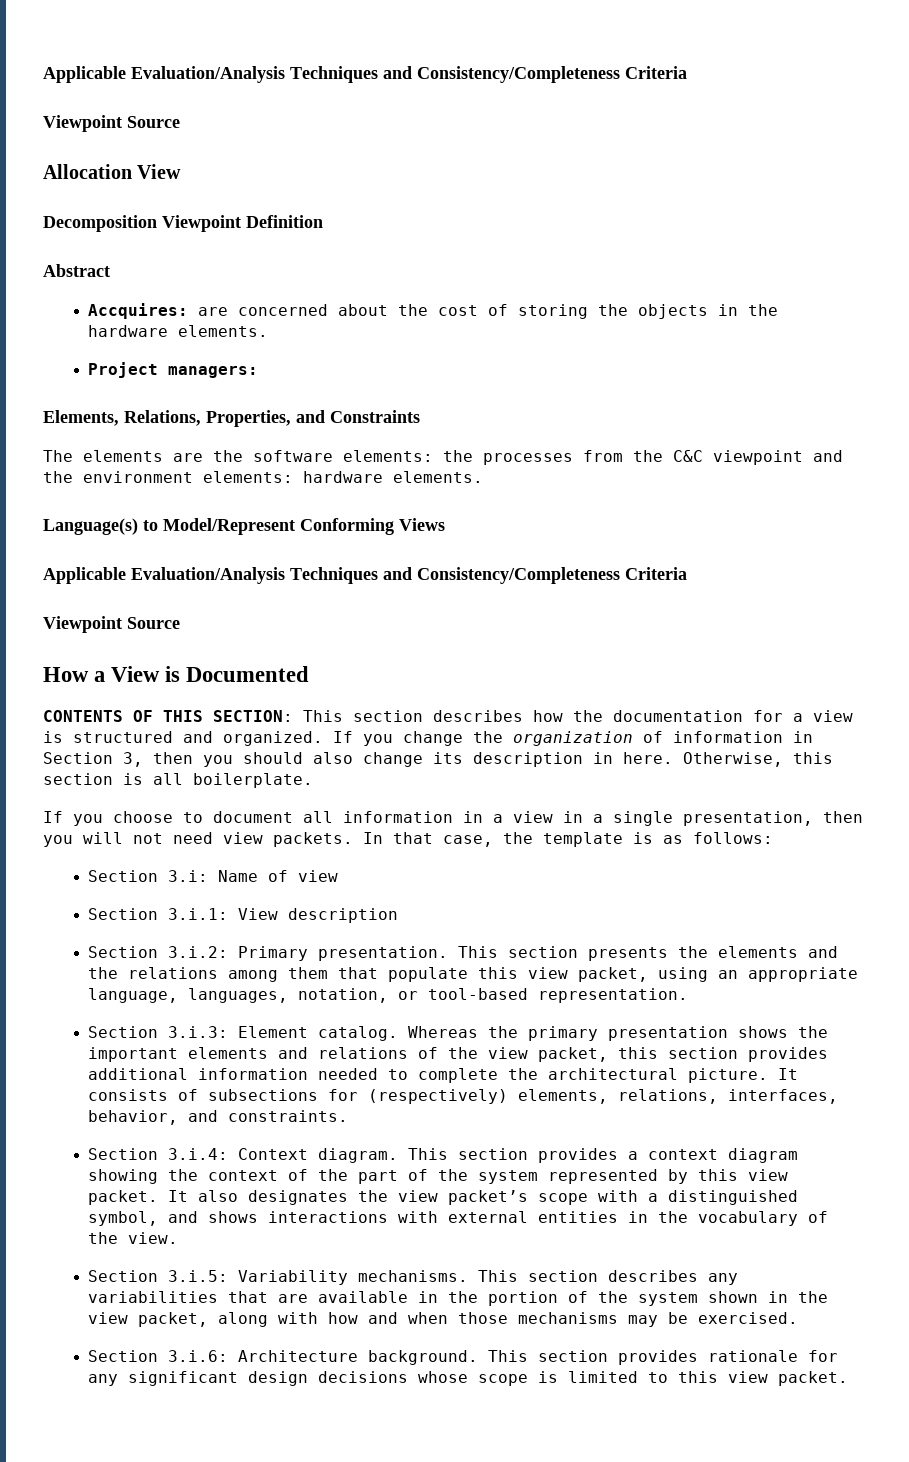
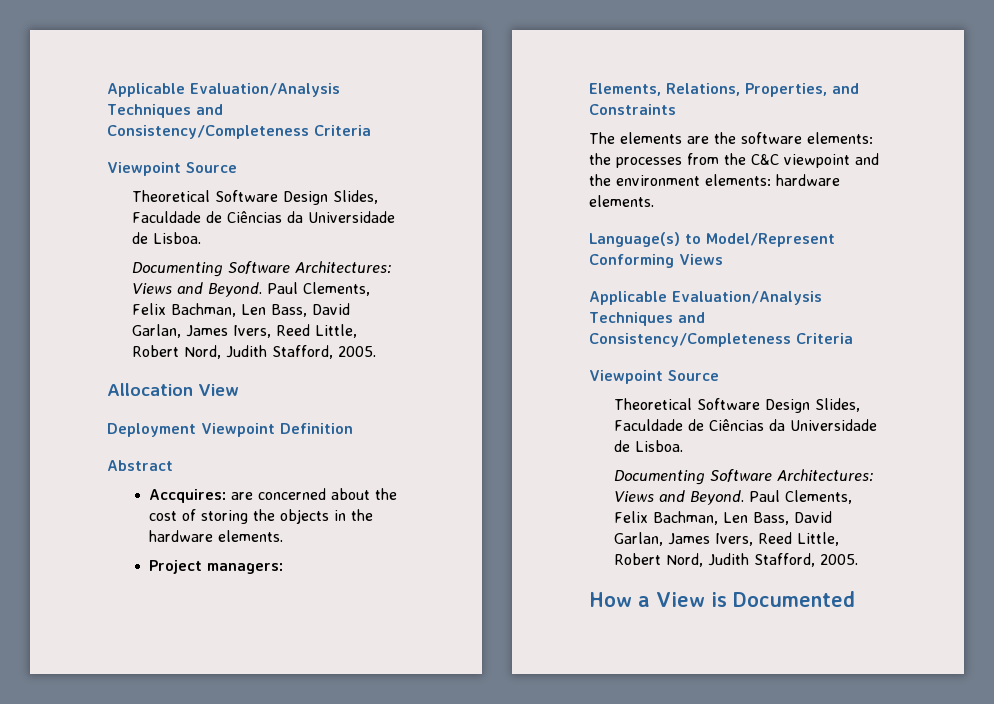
[43,66,687,83] [43,115,180,132] Applicable Evaluation/Analysis Techniques and Consistency/Completeness Criteria // Viewpoint Source -> [107,83,340,97] [107,104,223,118] [107,125,371,139] [107,162,237,176] [131,190,378,205] [131,211,395,223] [131,232,201,244] [131,261,392,277] [131,282,370,297] [131,303,350,317] [131,324,357,338] [131,345,376,359] Applicable Evaluation/Analysis Techniques and Consistency/Completeness Criteria // Viewpoint Source // Theoretical Software Design Slides, Faculdade de Ciências da Universidade de Lisboa. // Documenting Software Architectures: Views and Beyond. Paul Clements, Felix Bachman, Len Bass, David Garlan, James Ivers, Reed Little, Robert Nord, Judith Stafford, 2005.
[43,215,157,232] Decomposition -> [107,423,196,437] Deployment
(180, 623) none -> [613,398,860,413] [613,419,877,431] [613,440,683,452] [613,469,874,485] [613,490,852,505] [613,511,832,525] [613,532,839,546] [613,553,858,567] // Theoretical Software Design Slides, Faculdade de Ciências da Universidade de Lisboa. // Documenting Software Architectures: Views and Beyond. Paul Clements, Felix Bachman, Len Bass, David Garlan, James Ivers, Reed Little, Robert Nord, Judith Stafford, 2005.
[43,710,853,722] [43,731,813,746] [43,752,833,767] [43,773,313,788] [43,811,863,826] [43,832,773,847] [88,870,339,882] [88,908,399,923] [88,946,839,961] [88,967,859,982] [88,988,689,1003] [88,1026,829,1041] [88,1047,829,1062] [88,1068,799,1083] [88,1089,839,1104] [88,1110,349,1125] [88,1148,799,1163] [88,1169,789,1184] [88,1190,799,1205] [88,1211,829,1226] [88,1232,179,1244] [88,1270,739,1285] [88,1291,829,1306] [88,1312,799,1327] [88,1350,839,1365] [88,1371,849,1386] // CONTENTS OF THIS SECTION: This section describes how the documentation for a view is structured and organized. If you change the organization of information in Section 3, then you should also change its description in here. Otherwise, this section is all boilerplate. // If you choose to document all information in a view in a single presentation, then you will not need view packets. In that case, the template is as follows: // Section 3.i: Name of view // Section 3.i.1: View description // Section 3.i.2: Primary presentation. This section presents the elements and the relations among them that populate this view packet, using an appropriate language, languages, notation, or tool-based representation. // Section 3.i.3: Element catalog. Whereas the primary presentation shows the important elements and relations of the view packet, this section provides additional information needed to complete the architectural picture. It consists of subsections for (respectively) elements, relations, interfaces, behavior, and constraints. // Section 3.i.4: Context diagram. This section provides a context diagram showing the context of the part of the system represented by this view packet. It also designates the view packet’s scope with a distinguished symbol, and shows interactions with external entities in the vocabulary of the view. // Section 3.i.5: Variability mechanisms. This section describes any variabilities that are available in the portion of the system shown in the view packet, along with how and when those mechanisms may be exercised. // Section 3.i.6: Architecture background. This section provides rationale for any significant design decisions whose scope is limited to this view packet. -> (855, 599) none

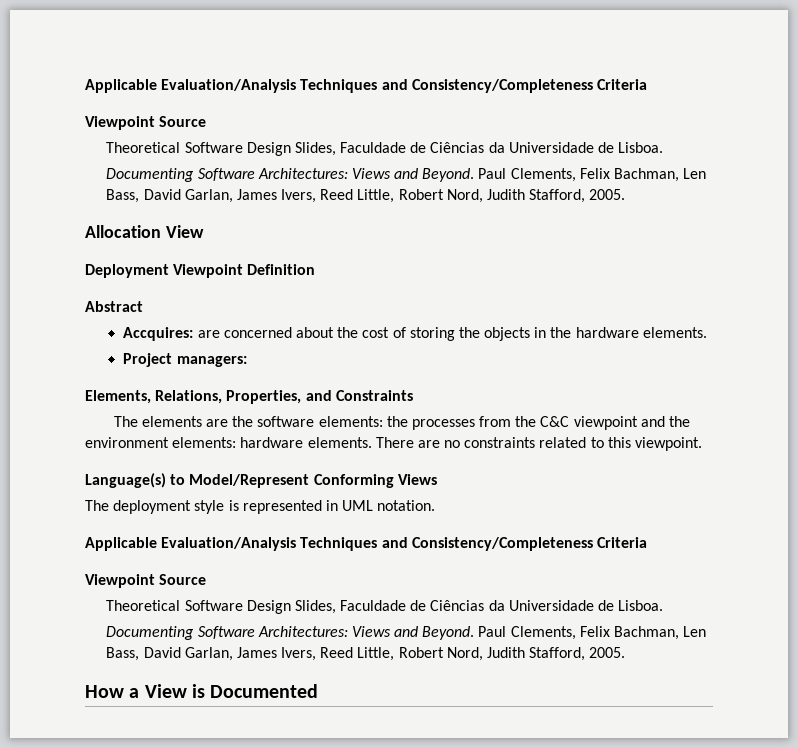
(654, 201) none -> [375,437,703,451] There are no constraints related to this viewpoint.
(723, 259) none -> [85,500,436,514] // The deployment style is represented in UML notation.

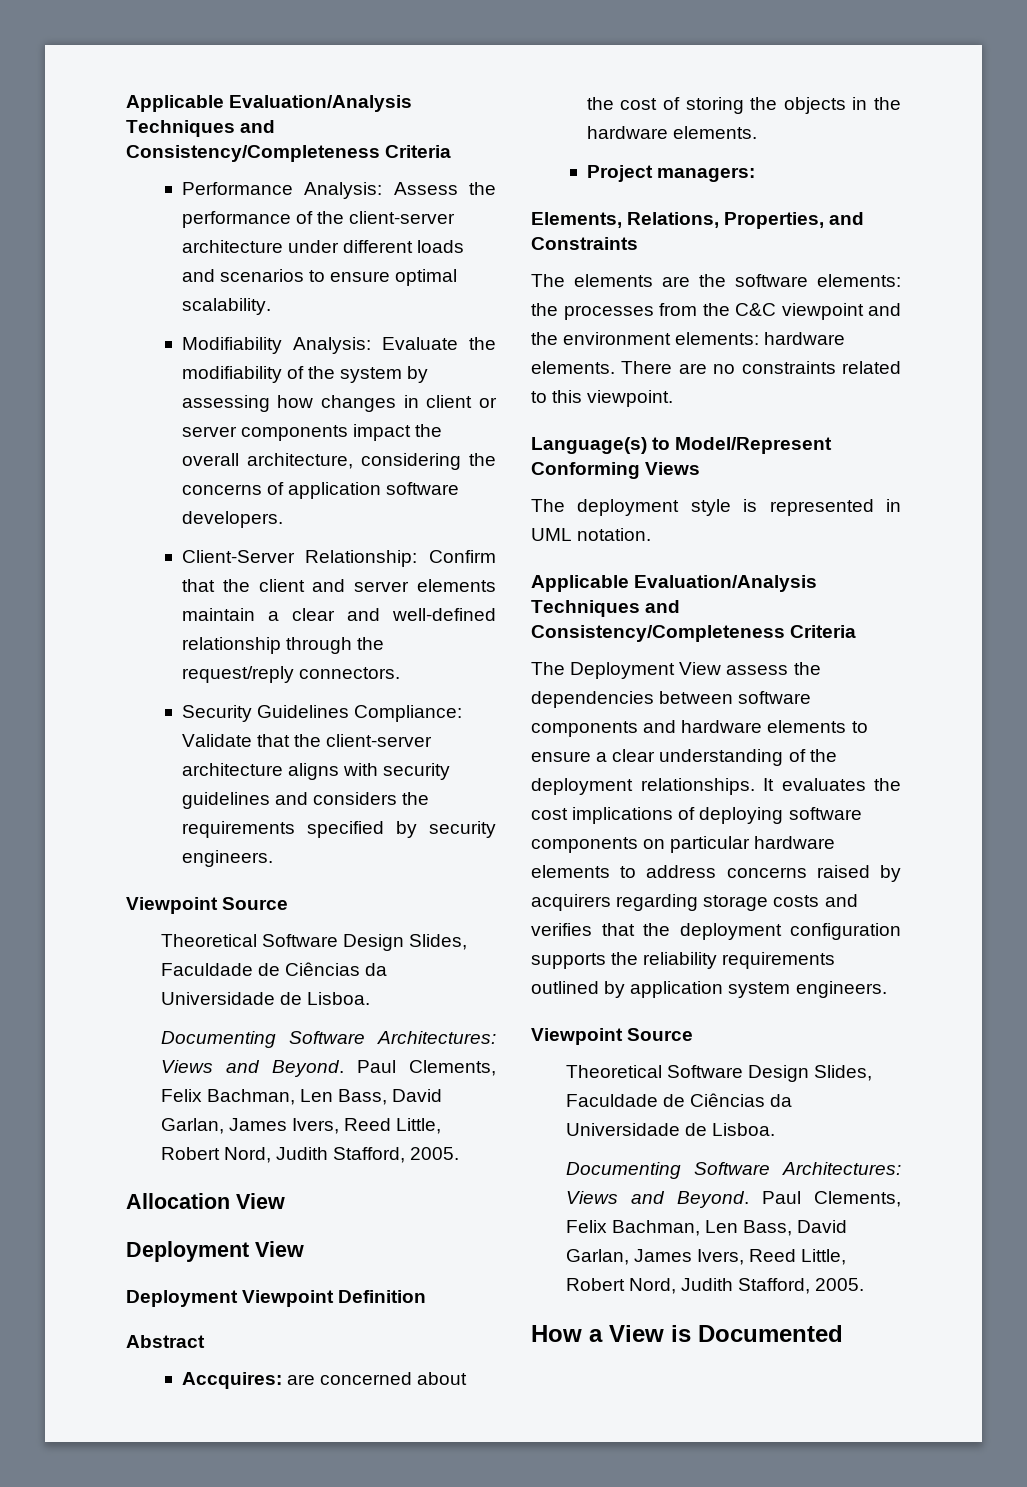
[85,79,647,93] Applicable Evaluation/Analysis Techniques and Consistency/Completeness Criteria -> [126,95,413,112] [126,120,276,137] [126,145,452,162] [181,182,496,199] [181,211,456,228] [181,240,465,253] [181,269,458,286] [181,298,271,315] [181,337,497,354] [181,366,429,383] [181,395,497,412] [181,424,443,441] [181,453,497,470] [181,482,460,499] [181,511,283,528] [181,550,496,567] [181,579,496,592] [181,608,496,621] [181,637,385,654] [181,666,400,683] [181,705,463,722] [181,734,433,747] [181,763,451,780] [181,792,430,809] [181,821,497,838] [181,850,273,867] Applicable Evaluation/Analysis Techniques and Consistency/Completeness Criteria // Performance Analysis: Assess the performance of the client-server architecture under different loads and scenarios to ensure optimal scalability. // Modifiability Analysis: Evaluate the modifiability of the system by assessing how changes in client or server components impact the overall architecture, considering the concerns of application software developers. // Client-Server Relationship: Confirm that the client and server elements maintain a clear and well-defined relationship through the request/reply connectors. // Security Guidelines Compliance: Validate that the client-server architecture aligns with security guidelines and considers the requirements specified by security engineers.
(204, 231) none -> [126,1241,304,1262] // Deployment View
(647, 542) none -> [531,662,821,679] [531,691,812,708] [531,720,868,737] [531,749,837,766] [531,778,901,795] [531,807,862,824] [531,836,836,853] [531,865,901,882] [531,894,858,911] [531,923,901,940] [531,952,836,969] [531,981,887,998] // The Deployment View assess the dependencies between software components and hardware elements to ensure a clear understanding of the deployment relationships. It evaluates the cost implications of deploying software components on particular hardware elements to address concerns raised by acquirers regarding storage costs and verifies that the deployment configuration supports the reliability requirements outlined by application system engineers.

